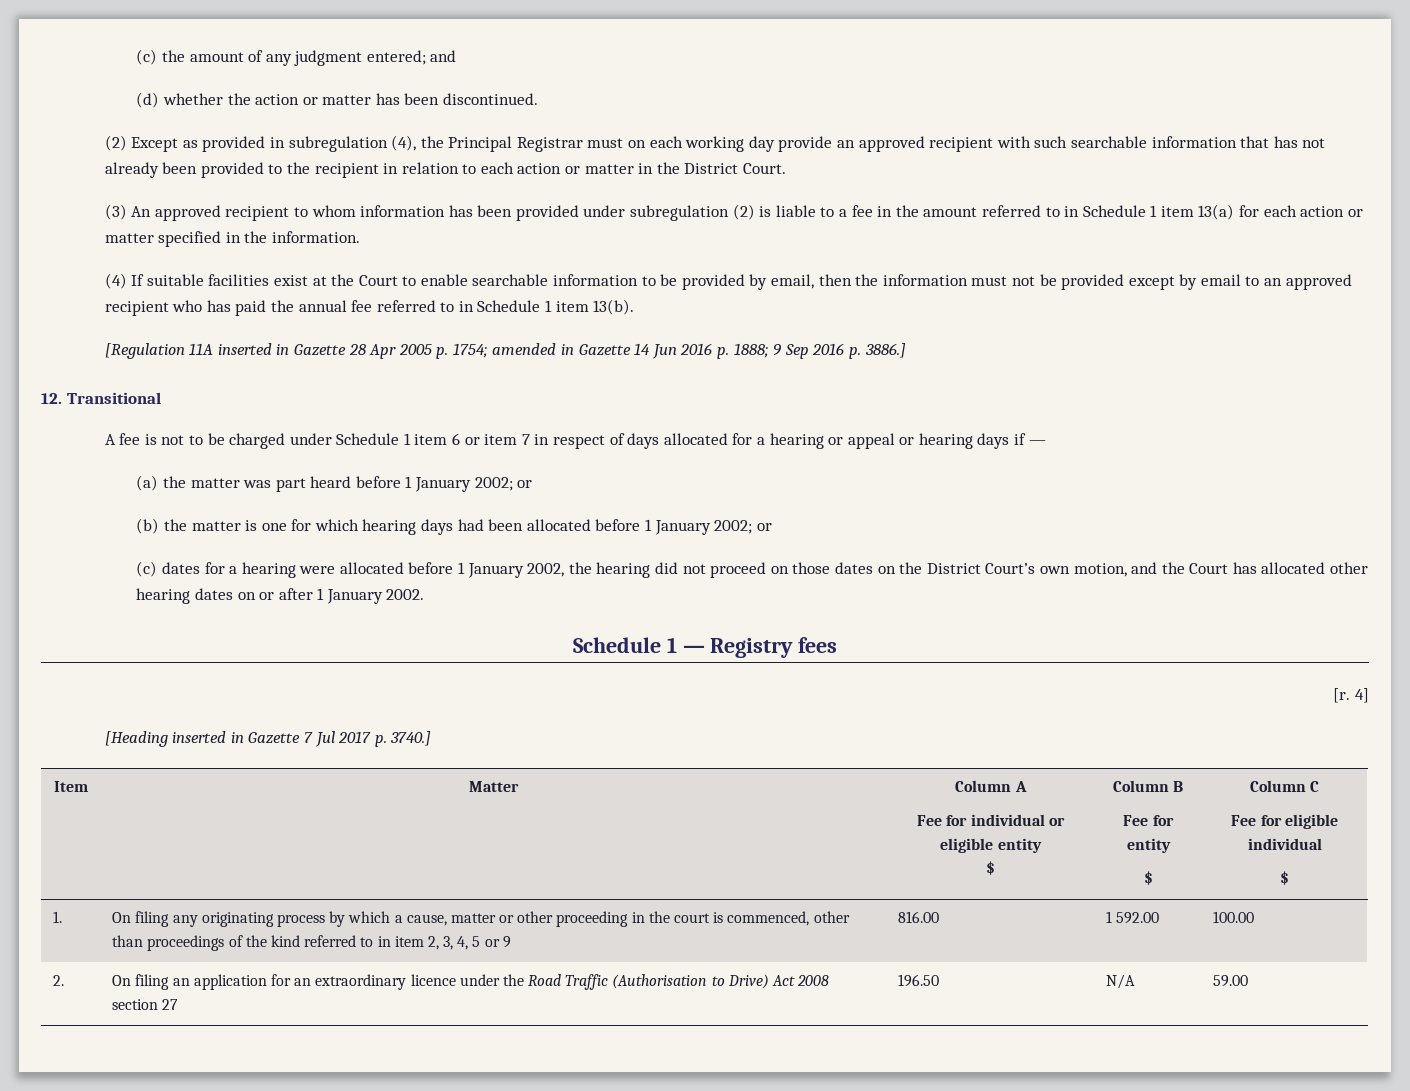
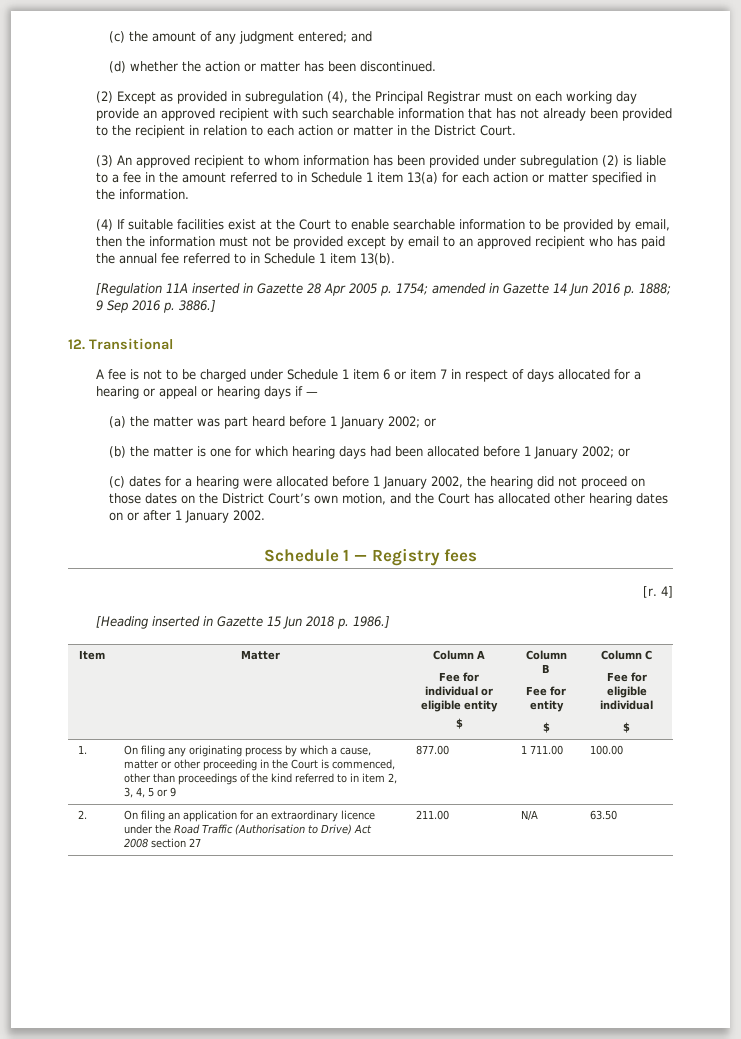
[303,731,432,747] 7 Jul 2017 p. 3740.] -> [266,616,390,629] 15 Jun 2018 p. 1986.]
[673,913,710,923] court -> [290,759,318,769] Court
[898,911,940,923] [1106,911,1160,924] 816.00 | 1 592.00 -> [415,745,449,755] [520,745,563,755] 877.00 | 1 711.00
[898,974,940,987] 196.50 -> [415,810,449,820] 211.00
[1213,975,1249,987] 59.00 -> [589,810,617,820] 63.50

